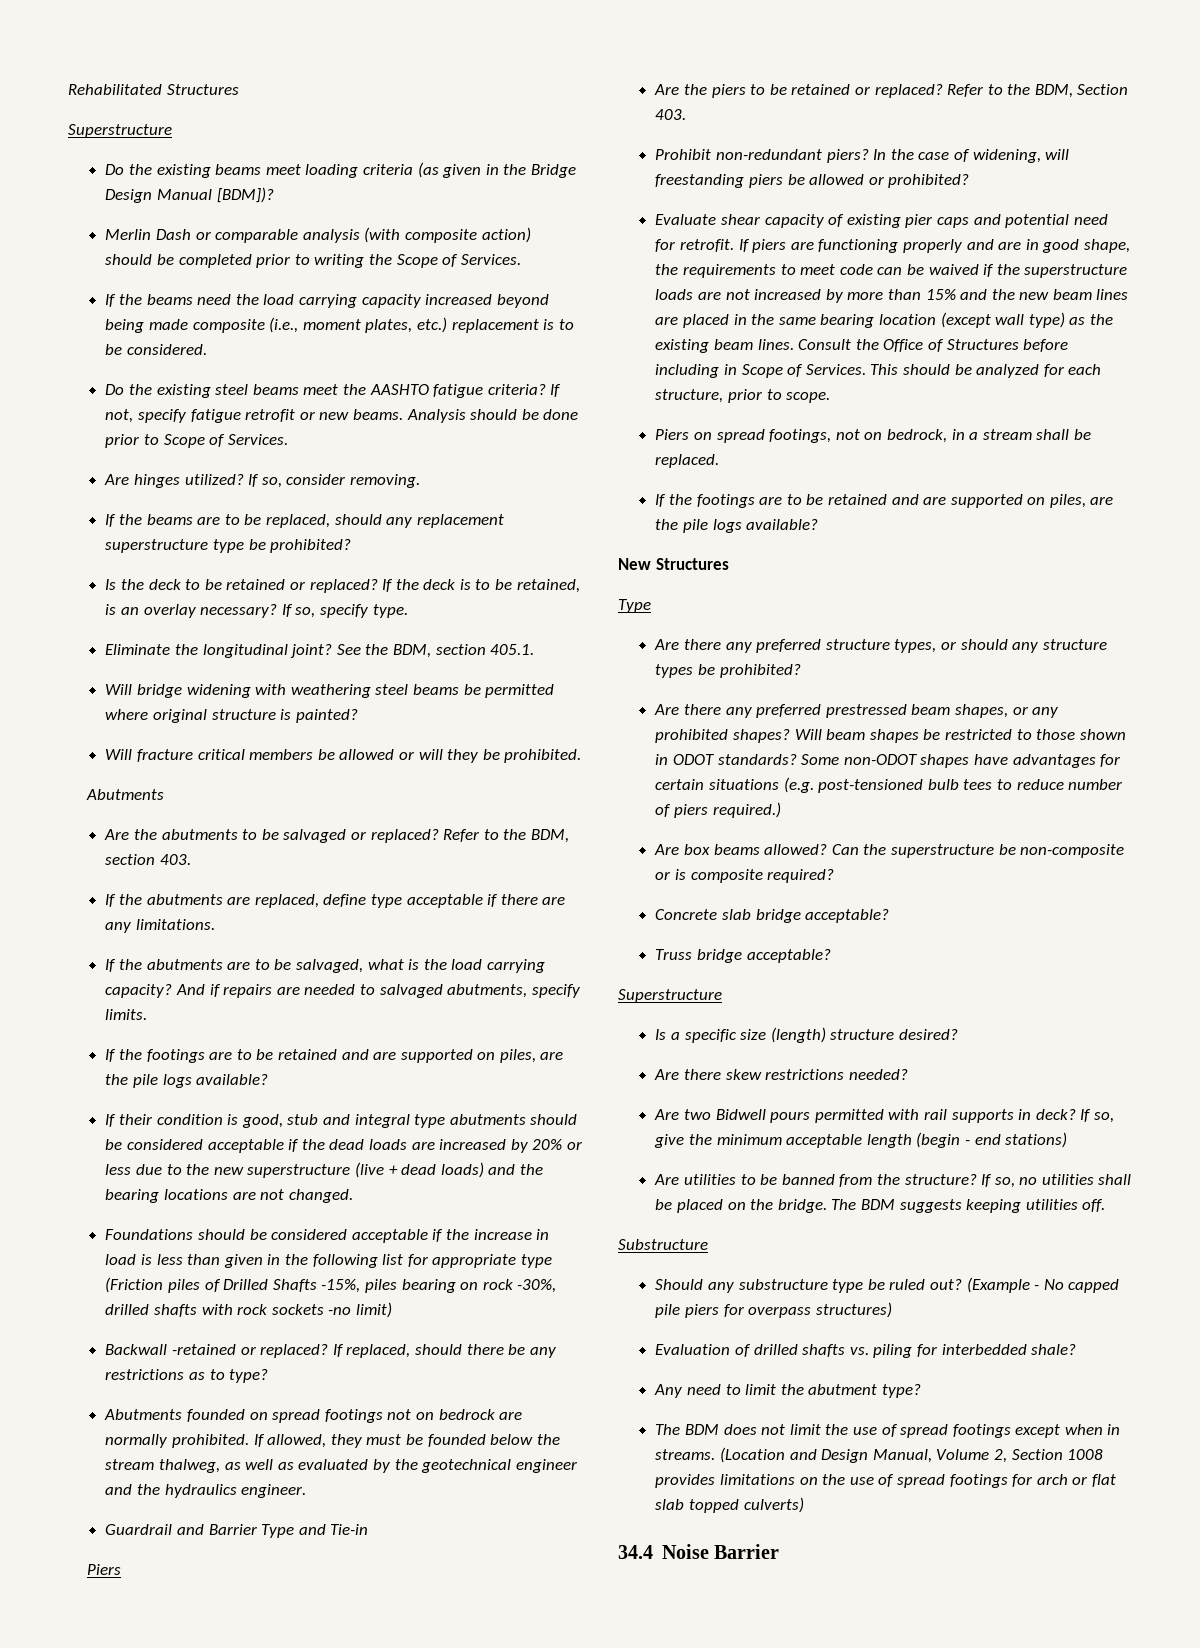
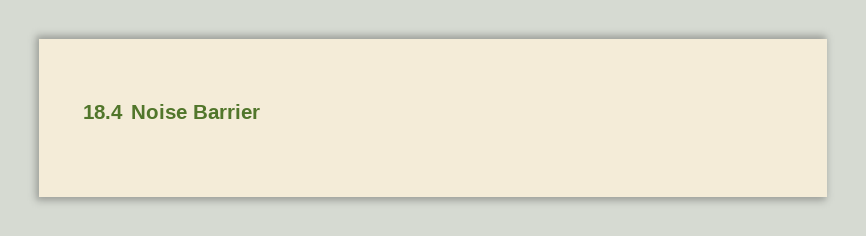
[68,84,239,95] [68,124,172,138] [105,162,576,178] [105,187,274,203] [105,227,531,243] [105,254,521,268] [105,294,549,308] [105,317,574,333] [105,344,207,355] [105,384,562,398] [105,409,579,423] [105,434,288,448] [104,474,420,488] [105,514,504,528] [105,539,352,553] [105,579,580,593] [105,604,408,618] [105,644,535,658] [105,684,555,698] [105,709,358,723] [105,749,582,763] [85,789,164,800] [104,829,569,843] [105,854,191,865] [105,894,566,908] [105,919,215,933] [105,959,545,973] [105,984,580,998] [105,1009,148,1020] [105,1049,564,1063] [105,1074,269,1088] [105,1114,578,1128] [105,1139,582,1153] [105,1162,543,1178] [105,1189,353,1203] [105,1229,550,1243] [105,1254,552,1268] [105,1277,557,1293] [105,1302,392,1318] [105,1344,556,1358] [105,1369,269,1383] [104,1409,523,1423] [105,1434,560,1448] [105,1459,577,1473] [105,1484,307,1498] [105,1524,369,1538] [86,1564,121,1575] [654,84,1129,98] [655,109,687,120] [655,149,1070,163] [655,174,970,188] [655,214,1108,228] [655,239,1130,253] [655,264,1128,278] [655,289,1129,303] [655,312,1113,328] [655,339,1069,353] [655,364,1102,378] [655,389,831,403] [655,429,1091,443] [655,454,720,468] [655,494,1114,508] [655,519,819,533] [618,558,729,570] [618,599,651,613] [654,639,1107,653] [655,664,801,678] [654,704,1059,718] [655,729,1126,743] [655,754,1121,768] [655,777,1123,793] [655,802,781,818] [654,844,1125,858] [655,869,835,883] [655,909,890,923] [655,949,831,963] [618,989,722,1003] [655,1027,958,1043] [654,1069,908,1080] [654,1109,1114,1123] [654,1132,1068,1148] [654,1174,1132,1188] [655,1199,1106,1213] [618,1239,708,1250] [655,1277,1120,1293] [655,1302,892,1318] [655,1344,1077,1358] [654,1384,921,1398] [655,1424,1121,1438] [655,1447,1104,1463] [655,1474,1116,1488] [655,1497,804,1513] [618,1545,653,1559] Rehabilitated Structures // Superstructure // Do the existing beams meet loading criteria (as given in the Bridge Design Manual [BDM])? // Merlin Dash or comparable analysis (with composite action) should be completed prior to writing the Scope of Services. // If the beams need the load carrying capacity increased beyond being made composite (i.e., moment plates, etc.) replacement is to be considered. // Do the existing steel beams meet the AASHTO fatigue criteria? If not, specify fatigue retrofit or new beams. Analysis should be done prior to Scope of Services. // Are hinges utilized? If so, consider removing. // If the beams are to be replaced, should any replacement superstructure type be prohibited? // Is the deck to be retained or replaced? If the deck is to be retained, is an overlay necessary? If so, specify type. // Eliminate the longitudinal joint? See the BDM, section 405.1. // Will bridge widening with weathering steel beams be permitted where original structure is painted? // Will fracture critical members be allowed or will they be prohibited. // Abutments // Are the abutments to be salvaged or replaced? Refer to the BDM, section 403. // If the abutments are replaced, define type acceptable if there are any limitations. // If the abutments are to be salvaged, what is the load carrying capacity? And if repairs are needed to salvaged abutments, specify limits. // If the footings are to be retained and are supported on piles, are the pile logs available? // If their condition is good, stub and integral type abutments should be considered acceptable if the dead loads are increased by 20% or less due to the new superstructure (live + dead loads) and the bearing locations are not changed. // Foundations should be considered acceptable if the increase in load is less than given in the following list for appropriate type (Friction piles of Drilled Shafts -15%, piles bearing on rock -30%, drilled shafts with rock sockets -no limit) // Backwall -retained or replaced? If replaced, should there be any restrictions as to type? // Abutments founded on spread footings not on bedrock are normally prohibited. If allowed, they must be founded below the stream thalweg, as well as evaluated by the geotechnical engineer and the hydraulics engineer. // Guardrail and Barrier Type and Tie-in // Piers // Are the piers to be retained or replaced? Refer to the BDM, Section 403. // Prohibit non-redundant piers? In the case of widening, will freestanding piers be allowed or prohibited? // Evaluate shear capacity of existing pier caps and potential need for retrofit. If piers are functioning properly and are in good shape, the requirements to meet code can be waived if the superstructure loads are not increased by more than 15% and the new beam lines are placed in the same bearing location (except wall type) as the existing beam lines. Consult the Office of Structures before including in Scope of Services. This should be analyzed for each structure, prior to scope. // Piers on spread footings, not on bedrock, in a stream shall be replaced. // If the footings are to be retained and are supported on piles, are the pile logs available? // New Structures // Type // Are there any preferred structure types, or should any structure types be prohibited? // Are there any preferred prestressed beam shapes, or any prohibited shapes? Will beam shapes be restricted to those shown in ODOT standards? Some non-ODOT shapes have advantages for certain situations (e.g. post-tensioned bulb tees to reduce number of piers required.) // Are box beams allowed? Can the superstructure be non-composite or is composite required? // Concrete slab bridge acceptable? // Truss bridge acceptable? // Superstructure // Is a specific size (length) structure desired? // Are there skew restrictions needed? // Are two Bidwell pours permitted with rail supports in deck? If so, give the minimum acceptable length (begin - end stations) // Are utilities to be banned from the structure? If so, no utilities shall be placed on the bridge. The BDM suggests keeping utilities off. // Substructure // Should any substructure type be ruled out? (Example - No capped pile piers for overpass structures) // Evaluation of drilled shafts vs. piling for interbedded shale? // Any need to limit the abutment type? // The BDM does not limit the use of spread footings except when in streams. (Location and Design Manual, Volume 2, Section 1008 provides limitations on the use of spread footings for arch or flat slab topped culverts) // 34.4 -> [83,105,123,119] 18.4

